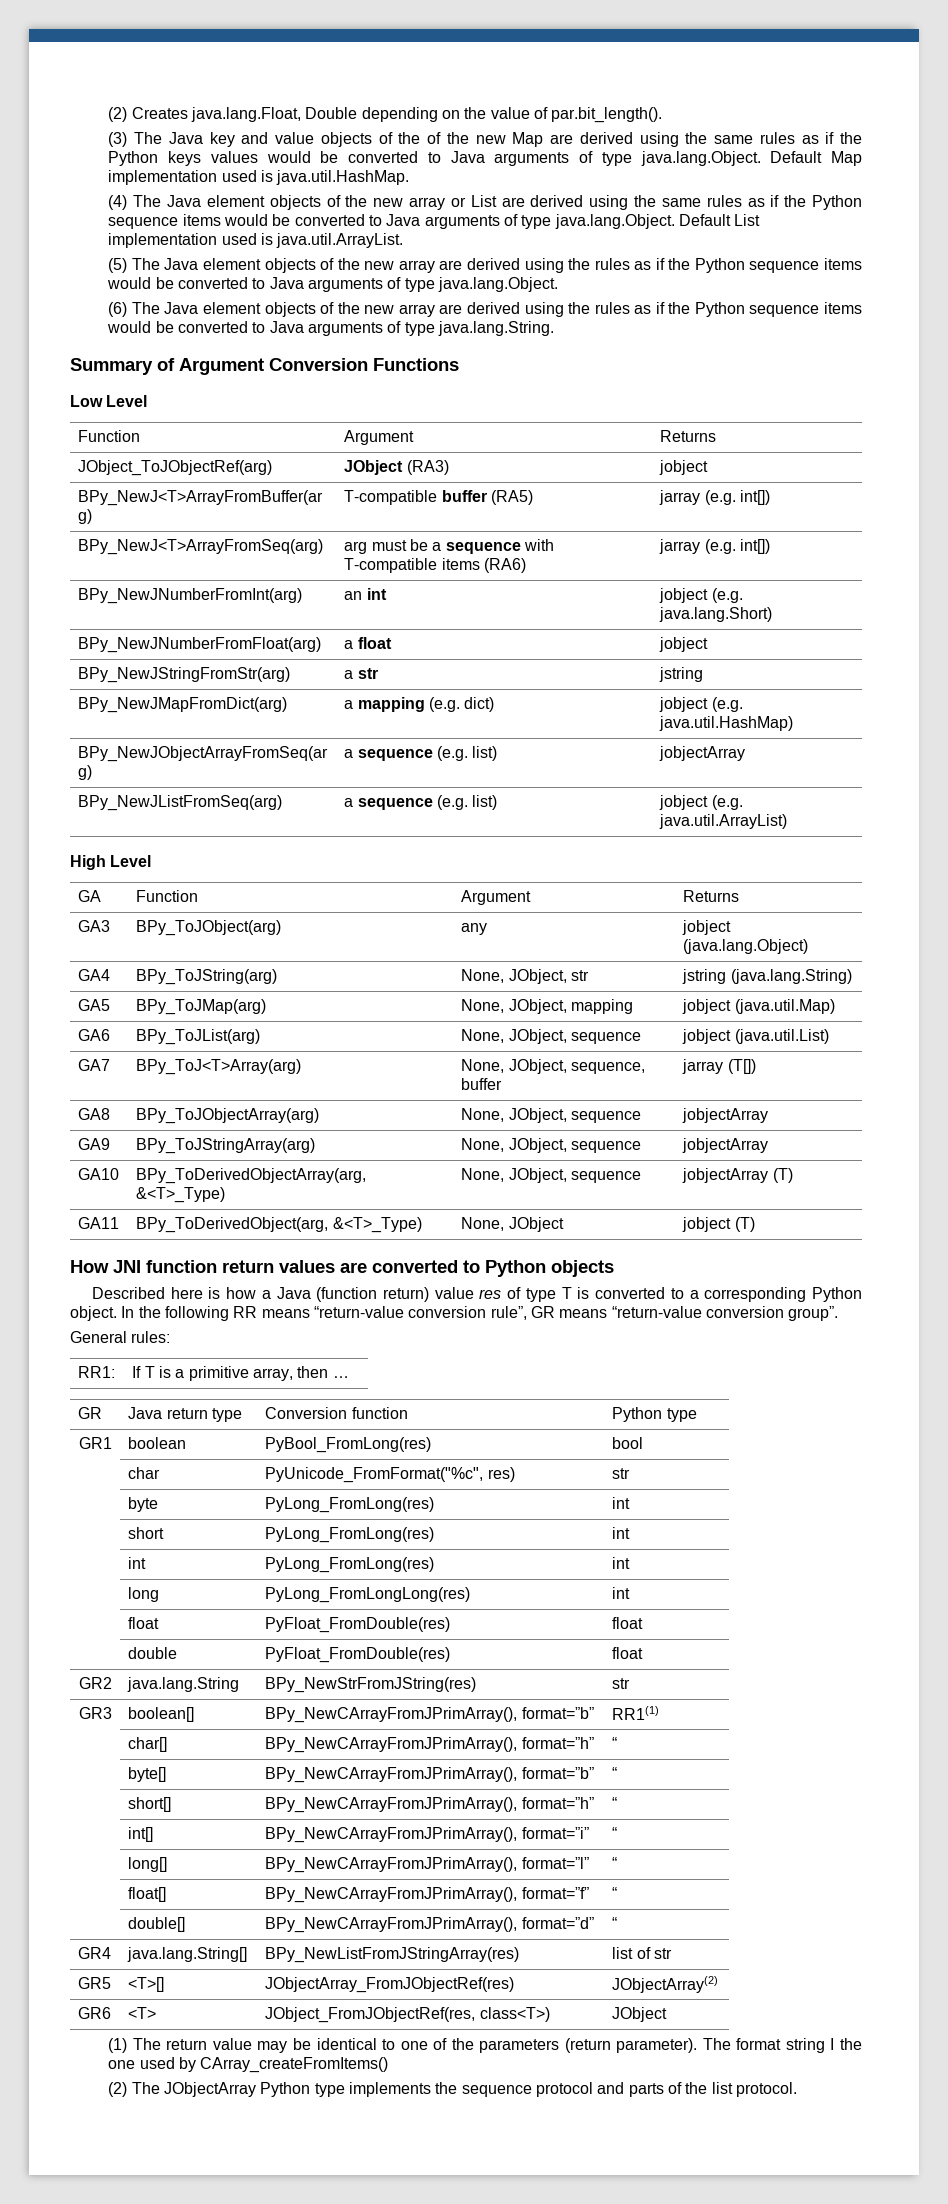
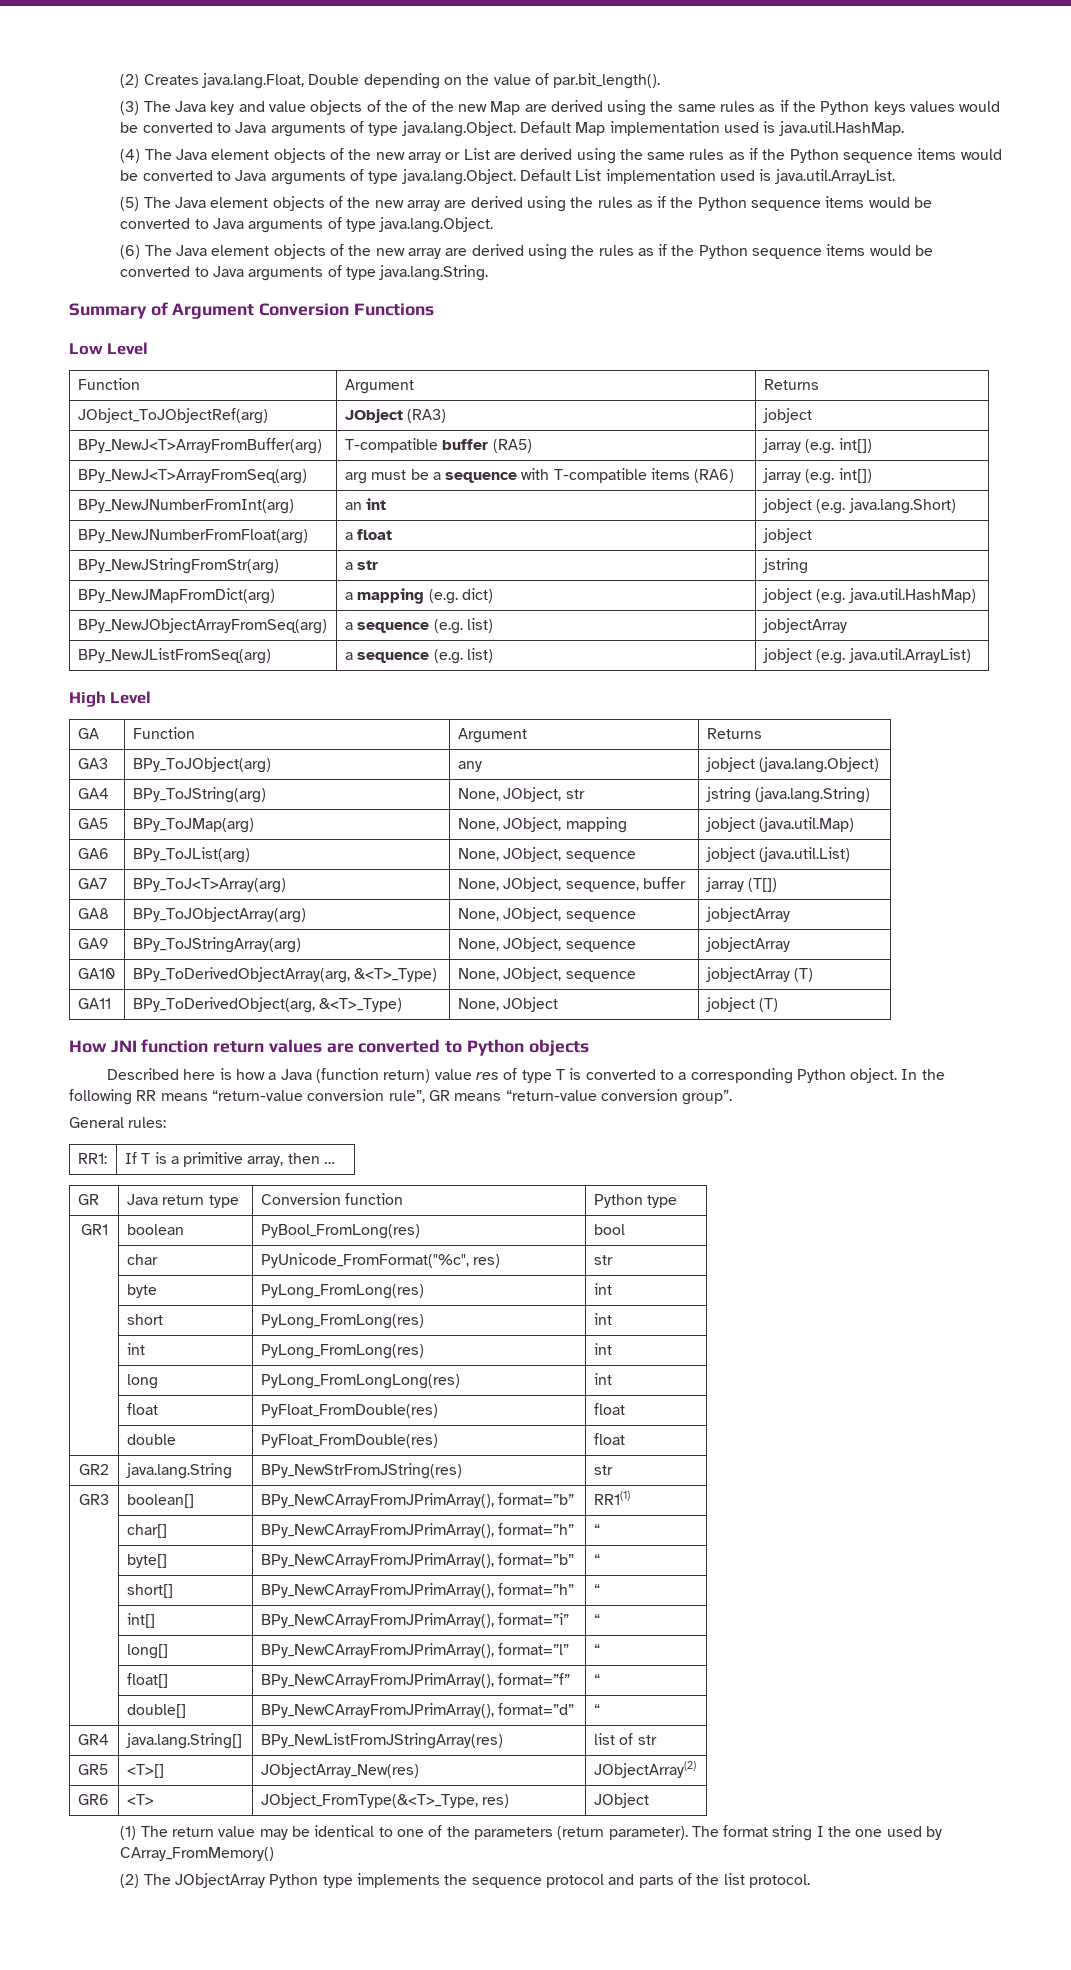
[265,1977,515,1993] JObjectArray_FromJObjectRef(res) -> [260,1763,419,1778] JObjectArray_New(res)
[265,2007,550,2023] JObject_FromJObjectRef(res, class<T>) -> [260,1793,510,1808] JObject_FromType(&<T>_Type, res)
[200,2057,389,2073] CArray_createFromItems() -> [120,1847,275,1861] CArray_FromMemory()

